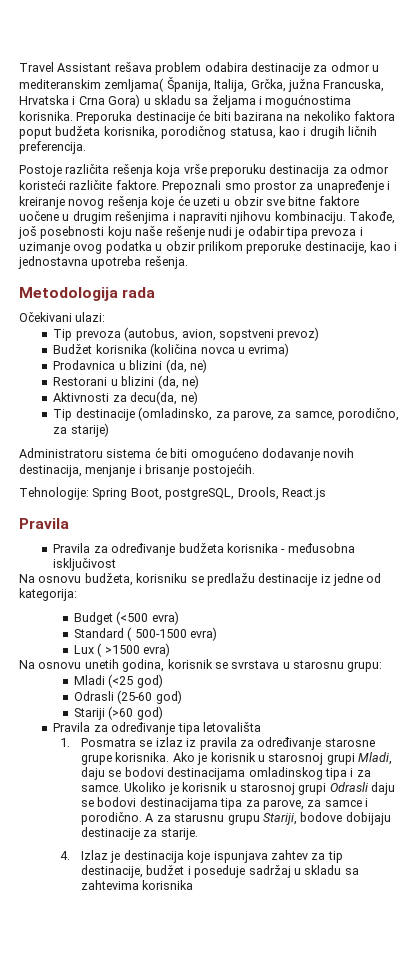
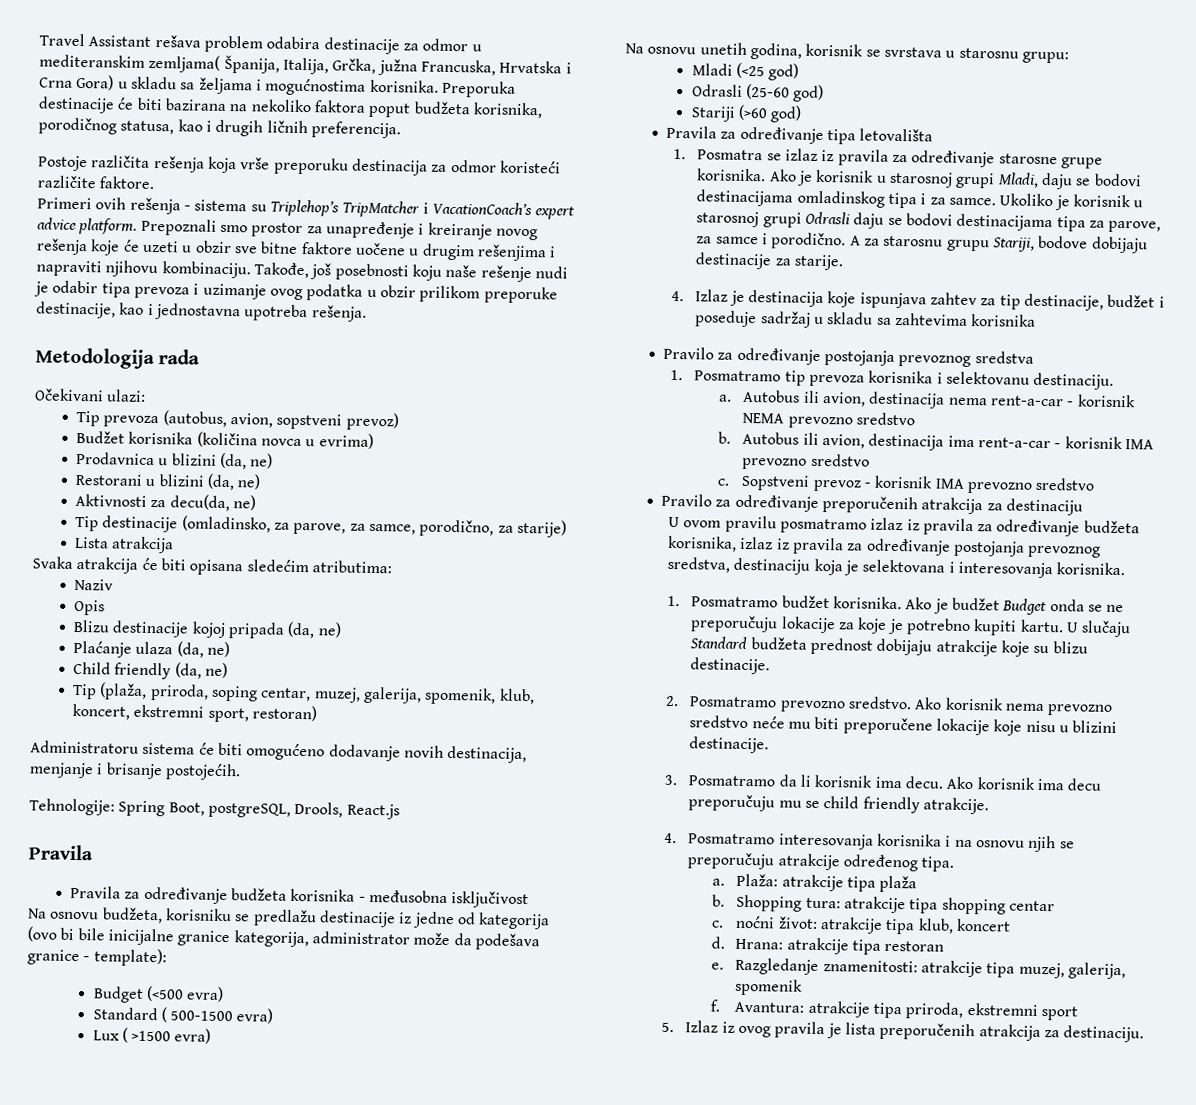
(159, 185) none -> [37,197,576,220] [37,217,138,235] // Primeri ovih rešenja - sistema su Triplehop’s TripMatcher i VacationCoach’s expert advice platform.
(109, 430) none -> [75,536,175,554] [32,556,392,576] [74,578,114,591] [74,599,106,616] [73,619,342,639] [73,640,231,658] [73,661,229,680] [72,682,535,705] [72,703,318,723] // Lista atrakcija // Svaka atrakcija će biti opisana sledećim atributima: // Naziv // Opis // Blizu destinacije kojoj pripada (da, ne) // Plaćanje ulaza (da, ne) // Child friendly (da, ne) // Tip (plaža, priroda, soping centar, muzej, galerija, spomenik, klub, koncert, ekstremni sport, restoran)
[19,588,77,601] kategorija: -> [478,912,551,930] [27,926,540,951] [27,948,167,967] kategorija (ovo bi bile inicijalne granice kategorija, administrator može da podešava granice - template):
[174,813,225,822] starusnu -> [883,235,944,247] starosnu
(194, 885) none -> [663,346,1034,368] [669,369,1115,390] [718,389,1136,409] [742,412,915,429] [717,431,1154,451] [742,453,870,470] [716,474,1096,494] [661,493,1083,516] [667,515,1140,537] [667,535,1102,558] [666,556,1126,579] [666,595,1125,616] [690,615,1132,638] [690,636,1088,657] [690,657,771,675] [664,695,1113,716] [689,715,1118,736] [689,736,770,754] [663,774,1103,791] [688,794,989,815] [663,832,1075,853] [687,852,955,872] [711,873,918,893] [711,894,1055,915] [710,915,1011,935] [710,936,945,955] [710,957,1126,980] [735,978,804,996] [709,999,1078,1021] [660,1020,1145,1043] // Pravilo za određivanje postojanja prevoznog sredstva // 1. Posmatramo tip prevoza korisnika i selektovanu destinaciju. // a. Autobus ili avion, destinacija nema rent-a-car - korisnik NEMA prevozno sredstvo // b. Autobus ili avion, destinacija ima rent-a-car - korisnik IMA prevozno sredstvo // c. Sopstveni prevoz - korisnik IMA prevozno sredstvo // Pravilo za određivanje preporučenih atrakcija za destinaciju // U ovom pravilu posmatramo izlaz iz pravila za određivanje budžeta korisnika, izlaz iz pravila za određivanje postojanja prevoznog sredstva, destinaciju koja je selektovana i interesovanja korisnika. // 1. Posmatramo budžet korisnika. Ako je budžet Budget onda se ne preporučuju lokacije za koje je potrebno kupiti kartu. U slučaju Standard budžeta prednost dobijaju atrakcije koje su blizu destinacije. // 2. Posmatramo prevozno sredstvo. Ako korisnik nema prevozno sredstvo neće mu biti preporučene lokacije koje nisu u blizini destinacije. // 3. Posmatramo da li korisnik ima decu. Ako korisnik ima decu preporučuju mu se child friendly atrakcije. // 4. Posmatramo interesovanja korisnika i na osnovu njih se preporučuju atrakcije određenog tipa. // a. Plaža: atrakcije tipa plaža // b. Shopping tura: atrakcije tipa shopping centar // c. noćni život: atrakcije tipa klub, koncert // d. Hrana: atrakcije tipa restoran // e. Razgledanje znamenitosti: atrakcije tipa muzej, galerija, spomenik // f. Avantura: atrakcije tipa priroda, ekstremni sport // 5. Izlaz iz ovog pravila je lista preporučenih atrakcija za destinaciju.

